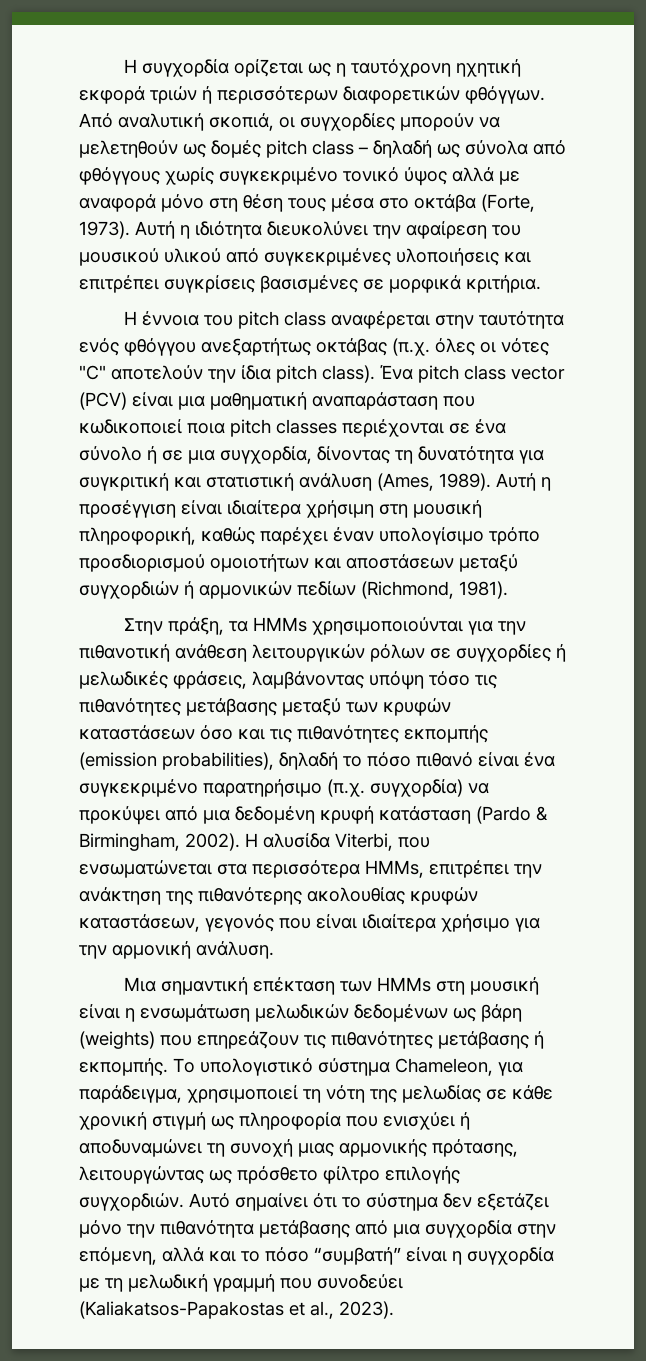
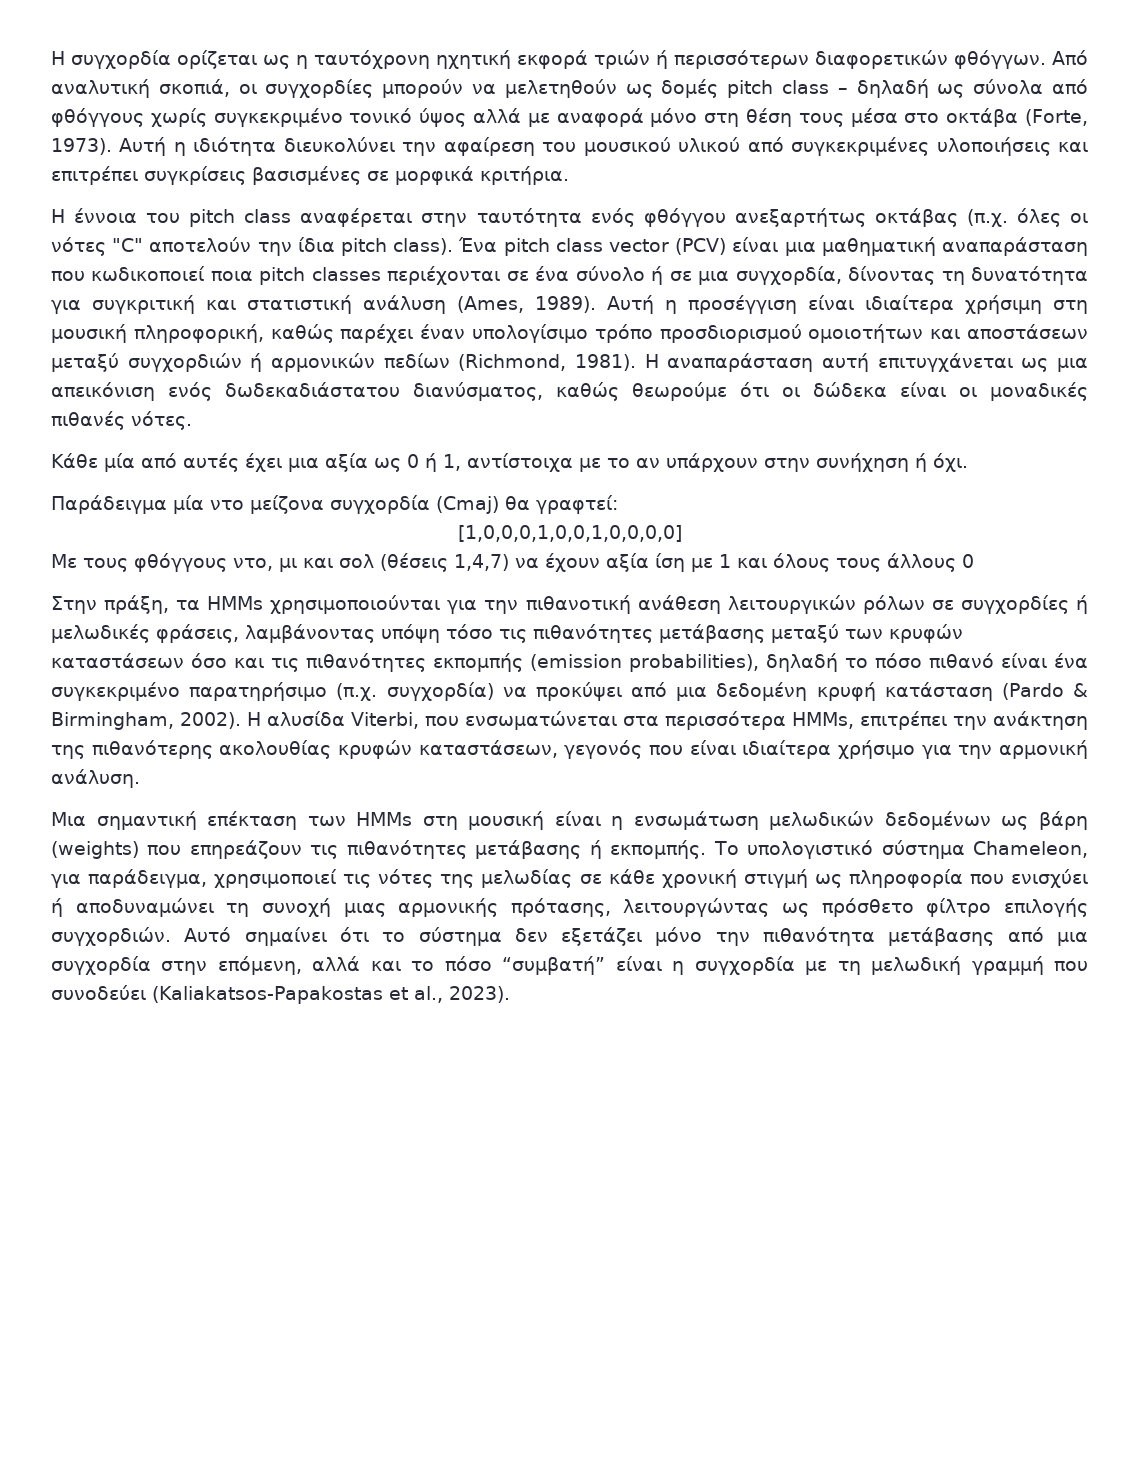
(508, 590) none -> [644,353,1088,372] [51,382,1088,401] [51,411,192,430] [51,453,968,472] [51,495,618,514] [457,525,682,542] [51,553,974,572] Η αναπαράσταση αυτή επιτυγχάνεται ως μια απεικόνιση ενός δωδεκαδιάστατου διανύσματος, καθώς θεωρούμε ότι οι δώδεκα είναι οι μοναδικές πιθανές νότες. // Κάθε μία από αυτές έχει μια αξία ως 0 ή 1, αντίστοιχα με το αν υπάρχουν στην συνήχηση ή όχι. // Παράδειγμα μία ντο μείζονα συγχορδία (Cmaj) θα γραφτεί: // [1,0,0,0,1,0,0,1,0,0,0,0] // Με τους φθόγγους ντο, μι και σολ (θέσεις 1,4,7) να έχουν αξία ίση με 1 και όλους τους άλλους 0
[303,1085,365,1103] τη νότη -> [343,869,434,888] τις νότες

